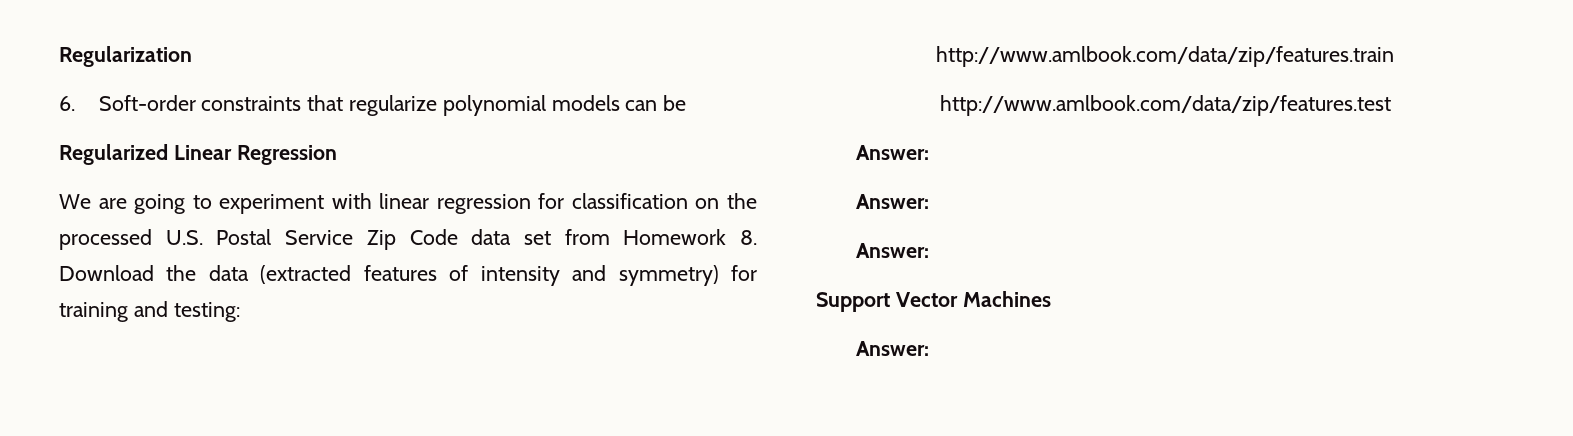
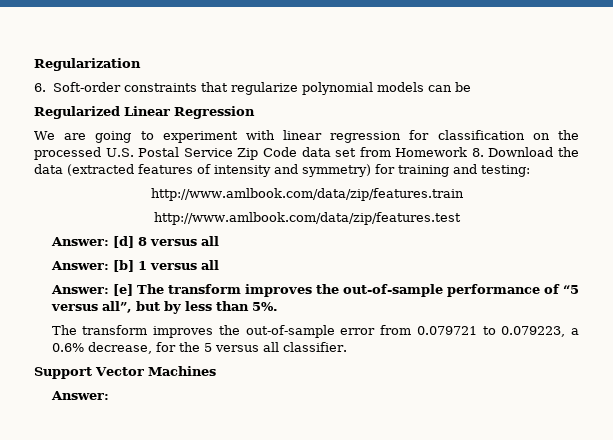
[855,194,929,209] [855,243,929,258] // Answer: // Answer: -> [112,236,219,248] [50,260,219,272] [50,284,579,297] [50,301,278,314] [51,325,580,338] [51,342,347,354] [d] 8 versus all // Answer: [b] 1 versus all // Answer: [e] The transform improves the out-of-sample performance of “5 versus all”, but by less than 5%. // The transform improves the out-of-sample error from 0.079721 to 0.079223, a 0.6% decrease, for the 5 versus all classifier.

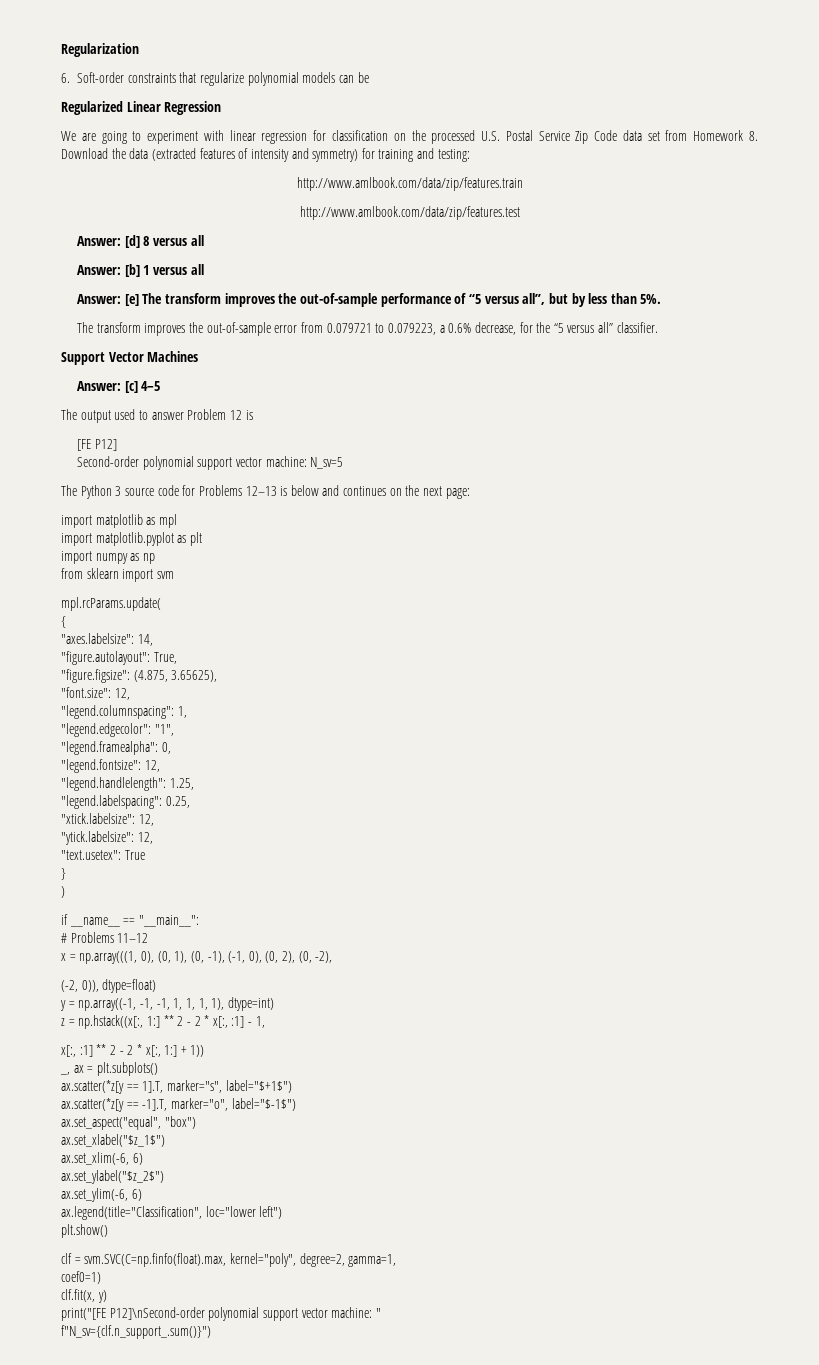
[203,342,279,352] 5 versus all -> [553,322,614,333] “5 versus all”
(109, 395) none -> [124,381,161,393] [61,409,253,423] [77,439,117,451] [77,456,344,470] [61,485,470,499] [61,514,177,528] [61,532,202,546] [61,551,155,564] [61,568,174,582] [61,597,161,611] [61,616,66,628] [61,633,153,646] [61,651,177,665] [61,669,218,683] [61,687,130,700] [61,705,187,719] [61,723,174,737] [61,741,171,755] [61,759,160,773] [61,777,194,791] [61,795,190,809] [61,813,154,826] [61,831,153,845] [61,850,145,860] [61,868,66,880] [61,886,65,898] [61,914,199,927] [61,932,149,943] [61,951,333,964] [61,979,157,993] [60,997,274,1011] [61,1015,265,1029] [61,1044,205,1057] [60,1062,158,1076] [61,1080,292,1094] [61,1098,296,1112] [61,1116,196,1130] [61,1134,165,1147] [61,1152,143,1165] [61,1170,164,1184] [61,1188,142,1202] [61,1206,283,1220] [61,1224,108,1238] [61,1253,397,1267] [61,1271,101,1284] [61,1289,107,1303] [61,1307,381,1321] [61,1325,211,1339] [c] 4–5 // The output used to answer Problem 12 is // [FE P12] // Second-order polynomial support vector machine: N_sv=5 // The Python 3 source code for Problems 12–13 is below and continues on the next page: // import matplotlib as mpl // import matplotlib.pyplot as plt // import numpy as np // from sklearn import svm // mpl.rcParams.update( // { // "axes.labelsize": 14, // "figure.autolayout": True, // "figure.figsize": (4.875, 3.65625), // "font.size": 12, // "legend.columnspacing": 1, // "legend.edgecolor": "1", // "legend.framealpha": 0, // "legend.fontsize": 12, // "legend.handlelength": 1.25, // "legend.labelspacing": 0.25, // "xtick.labelsize": 12, // "ytick.labelsize": 12, // "text.usetex": True // } // ) // if __name__ == "__main__": // # Problems 11–12 // x = np.array(((1, 0), (0, 1), (0, -1), (-1, 0), (0, 2), (0, -2), // (-2, 0)), dtype=float) // y = np.array((-1, -1, -1, 1, 1, 1, 1), dtype=int) // z = np.hstack((x[:, 1:] ** 2 - 2 * x[:, :1] - 1, // x[:, :1] ** 2 - 2 * x[:, 1:] + 1)) // _, ax = plt.subplots() // ax.scatter(*z[y == 1].T, marker="s", label="$+1$") // ax.scatter(*z[y == -1].T, marker="o", label="$-1$") // ax.set_aspect("equal", "box") // ax.set_xlabel("$z_1$") // ax.set_xlim(-6, 6) // ax.set_ylabel("$z_2$") // ax.set_ylim(-6, 6) // ax.legend(title="Classification", loc="lower left") // plt.show() // clf = svm.SVC(C=np.finfo(float).max, kernel="poly", degree=2, gamma=1, // coef0=1) // clf.fit(x, y) // print("[FE P12]\nSecond-order polynomial support vector machine: " // f"N_sv={clf.n_support_.sum()}")

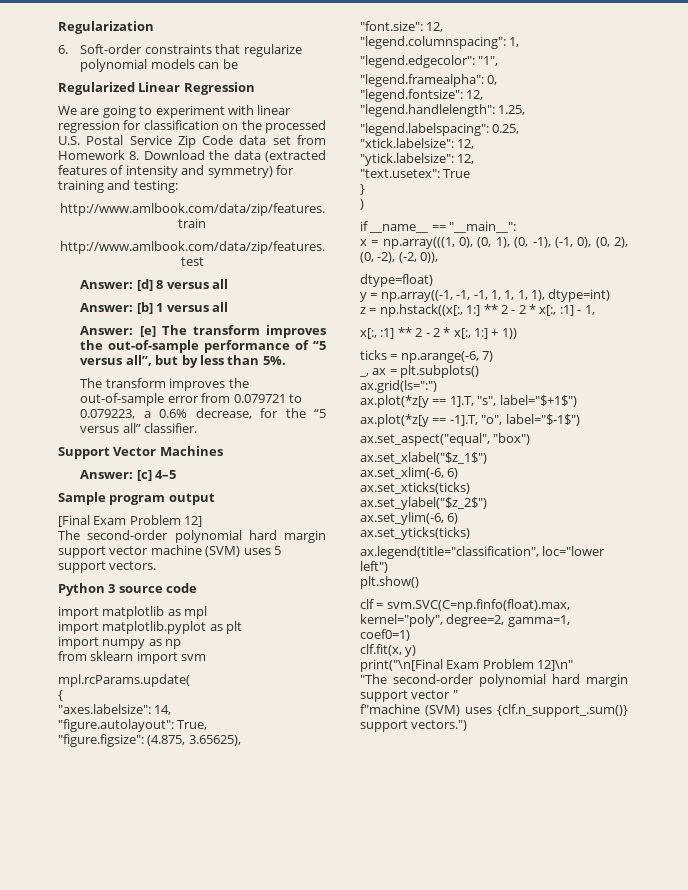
[61,409,253,423] [77,439,117,451] [77,456,344,470] [61,485,470,499] The output used to answer Problem 12 is // [FE P12] // Second-order polynomial support vector machine: N_sv=5 // The Python 3 source code for Problems 12–13 is below and continues on the next page: -> [58,492,215,505] [58,515,203,527] [58,530,326,543] [58,545,281,558] [58,561,157,573] [58,583,198,596] Sample program output // [Final Exam Problem 12] // The second-order polynomial hard margin support vector machine (SVM) uses 5 support vectors. // Python 3 source code
[61,932,149,943] // # Problems 11–12 -> (517, 227) none
(333, 957) // -> (396, 257) none
(99, 986) none -> (439, 257) //
(205, 1051) none -> [360,350,494,363] // ticks = np.arange(-6, 7)
[61,1080,124,1094] ax.scatter(*z[y -> [360,380,437,393] [360,395,429,408] ax.grid(ls=":") // ax.plot(*z[y
[166,1080,222,1093] marker="s", -> [477,396,497,406] "s",
[61,1098,124,1112] ax.scatter(*z[y -> [360,414,429,427] ax.plot(*z[y
[170,1098,228,1111] marker="o", -> [481,415,503,425] "o",
(143, 1159) none -> [360,482,470,494] // ax.set_xticks(ticks)
[61,1206,202,1220] ax.legend(title="Classification", -> [360,527,470,540] [360,546,539,559] ax.set_yticks(ticks) // ax.legend(title="classification",
[61,1307,373,1321] print("[FE P12]\nSecond-order polynomial support vector machine: -> [360,659,574,672] [360,674,628,687] [360,690,451,702] print("\n[Final Exam Problem 12]\n" // "The second-order polynomial hard margin support vector
[61,1325,211,1339] f"N_sv={clf.n_support_.sum()}") -> [360,704,628,717] [360,720,468,732] f"machine (SVM) uses {clf.n_support_.sum()} support vectors.")

